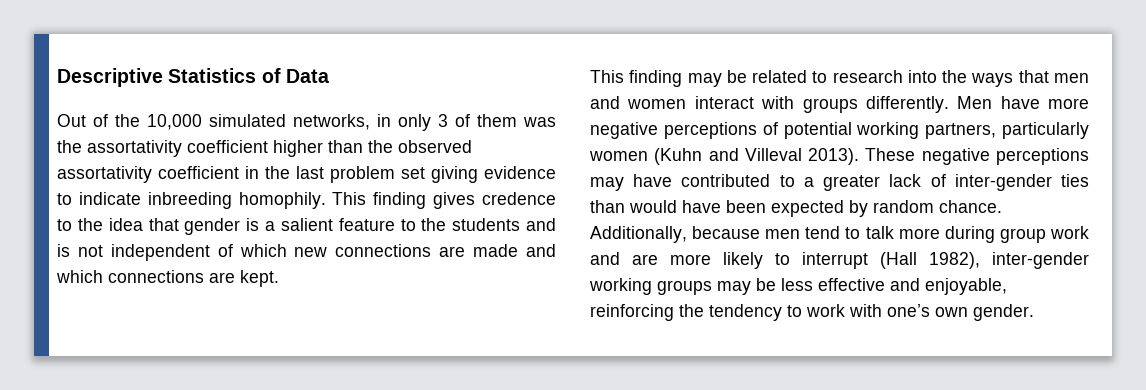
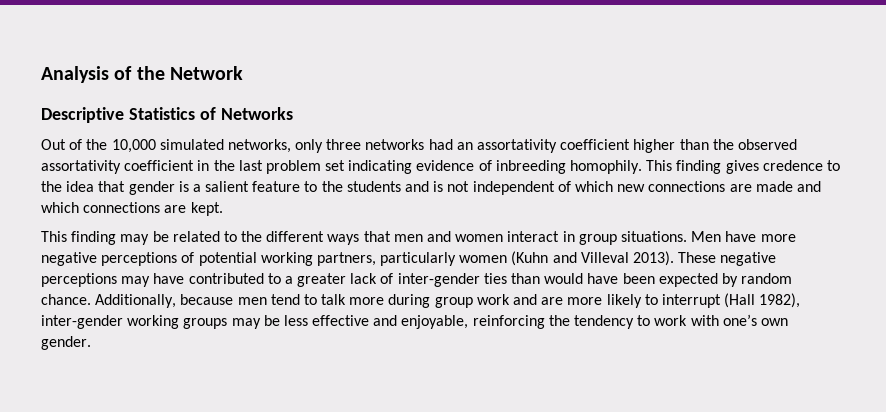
(57, 77) none -> [41,66,243,83] Analysis of the Network //
[285,69,329,83] Data -> [220,107,293,120] Networks
[377,114,556,131] [57,140,82,153] in only 3 of them was the -> [295,139,473,153] only three networks had an
[431,166,556,183] [57,192,141,205] giving evidence to indicate -> [348,160,492,174] indicating evidence of
[832,70,968,83] research into the -> [241,231,325,242] the different
[761,96,949,113] with groups differently. -> [562,231,687,245] in group situations.

